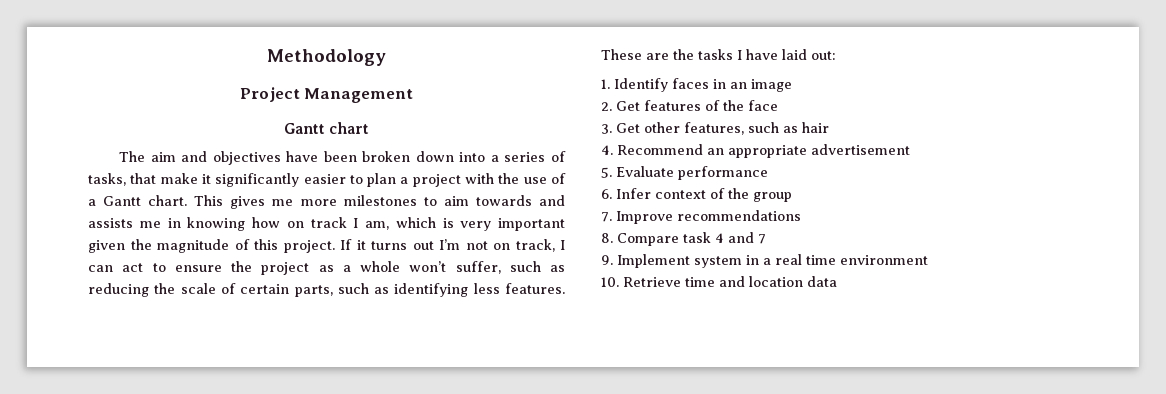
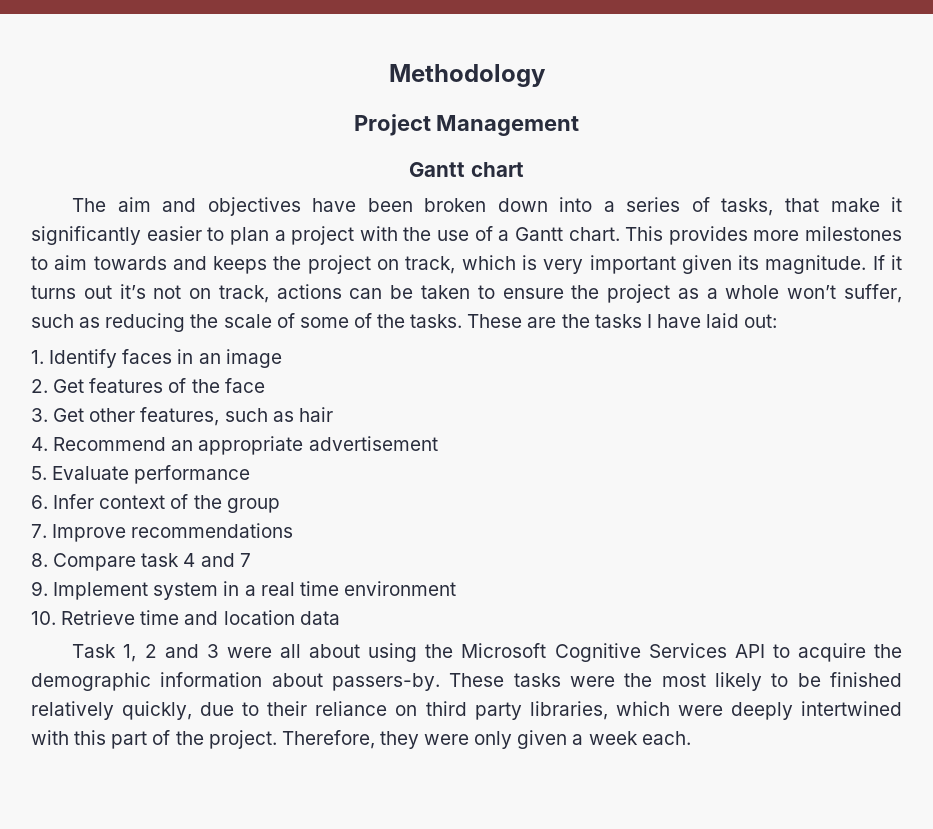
[230,196,294,209] gives me -> [668,226,748,245] provides
[88,217,389,231] assists me in knowing how on track I am, -> [213,255,456,274] keeps the project on track,
[130,239,335,253] the magnitude of this project. -> [738,255,867,274] its magnitude.
[439,239,460,250] I’m -> [119,284,146,299] it’s
[560,240,565,250] [88,263,144,272] I can act -> [276,284,470,299] actions can be taken
[240,283,566,297] certain parts, such as identifying less features. -> [299,313,463,328] some of the tasks.
(837, 281) none -> [72,643,902,662] [31,672,903,691] [31,701,903,720] [31,730,691,749] // Task 1, 2 and 3 were all about using the Microsoft Cognitive Services API to acquire the demographic information about passers-by. These tasks were the most likely to be finished relatively quickly, due to their reliance on third party libraries, which were deeply intertwined with this part of the project. Therefore, they were only given a week each.

